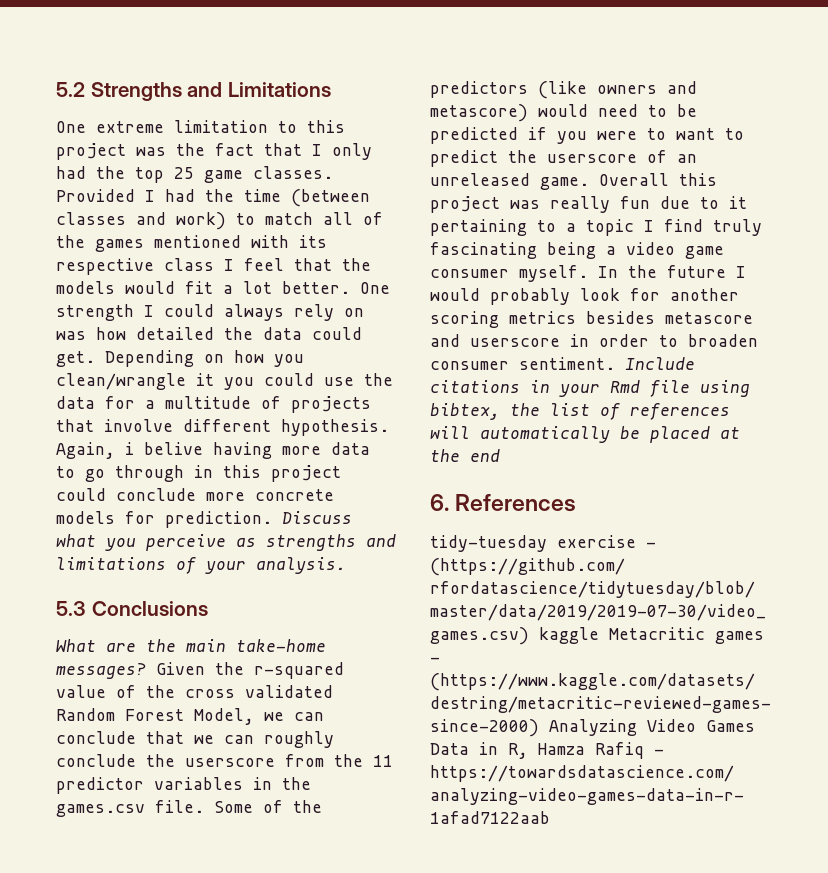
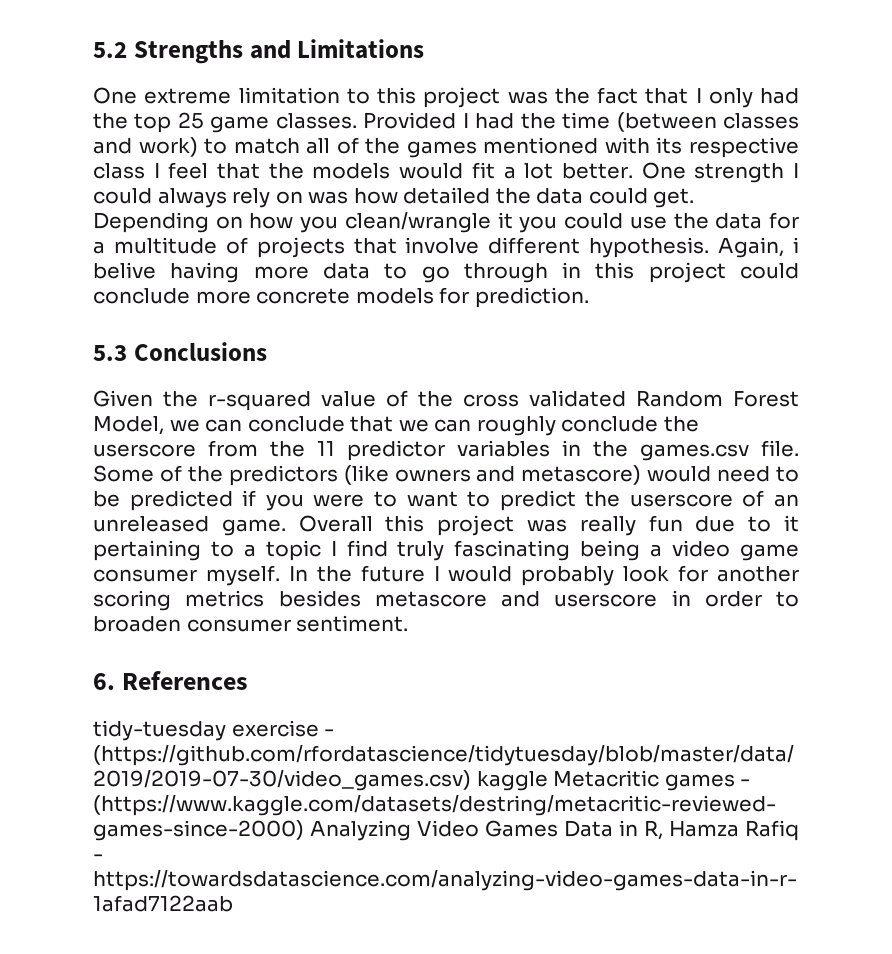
[282,511,352,524] [56,534,396,551] [56,557,346,574] [56,601,208,616] [56,639,326,652] [56,663,146,679] Discuss what you perceive as strengths and limitations of your analysis. // 5.3 Conclusions // What are the main take-home messages? -> [93,342,267,361] // 5.3 Conclusions //
[625,357,695,370] [430,380,750,397] [430,403,730,420] [430,426,740,443] [430,449,500,462] Include citations in your Rmd file using bibtex, the list of references will automatically be placed at the end -> (409, 623) none

